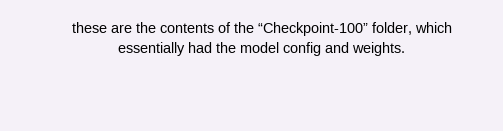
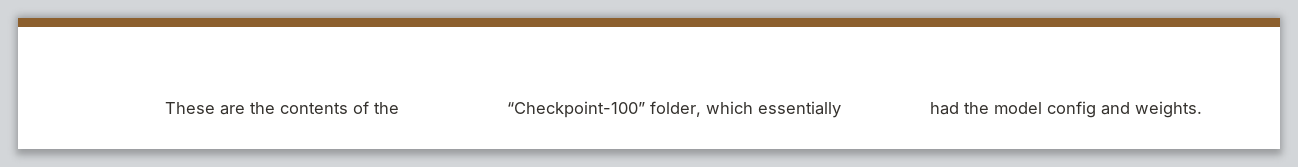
[71,22,107,33] these -> [165,102,215,114] These

